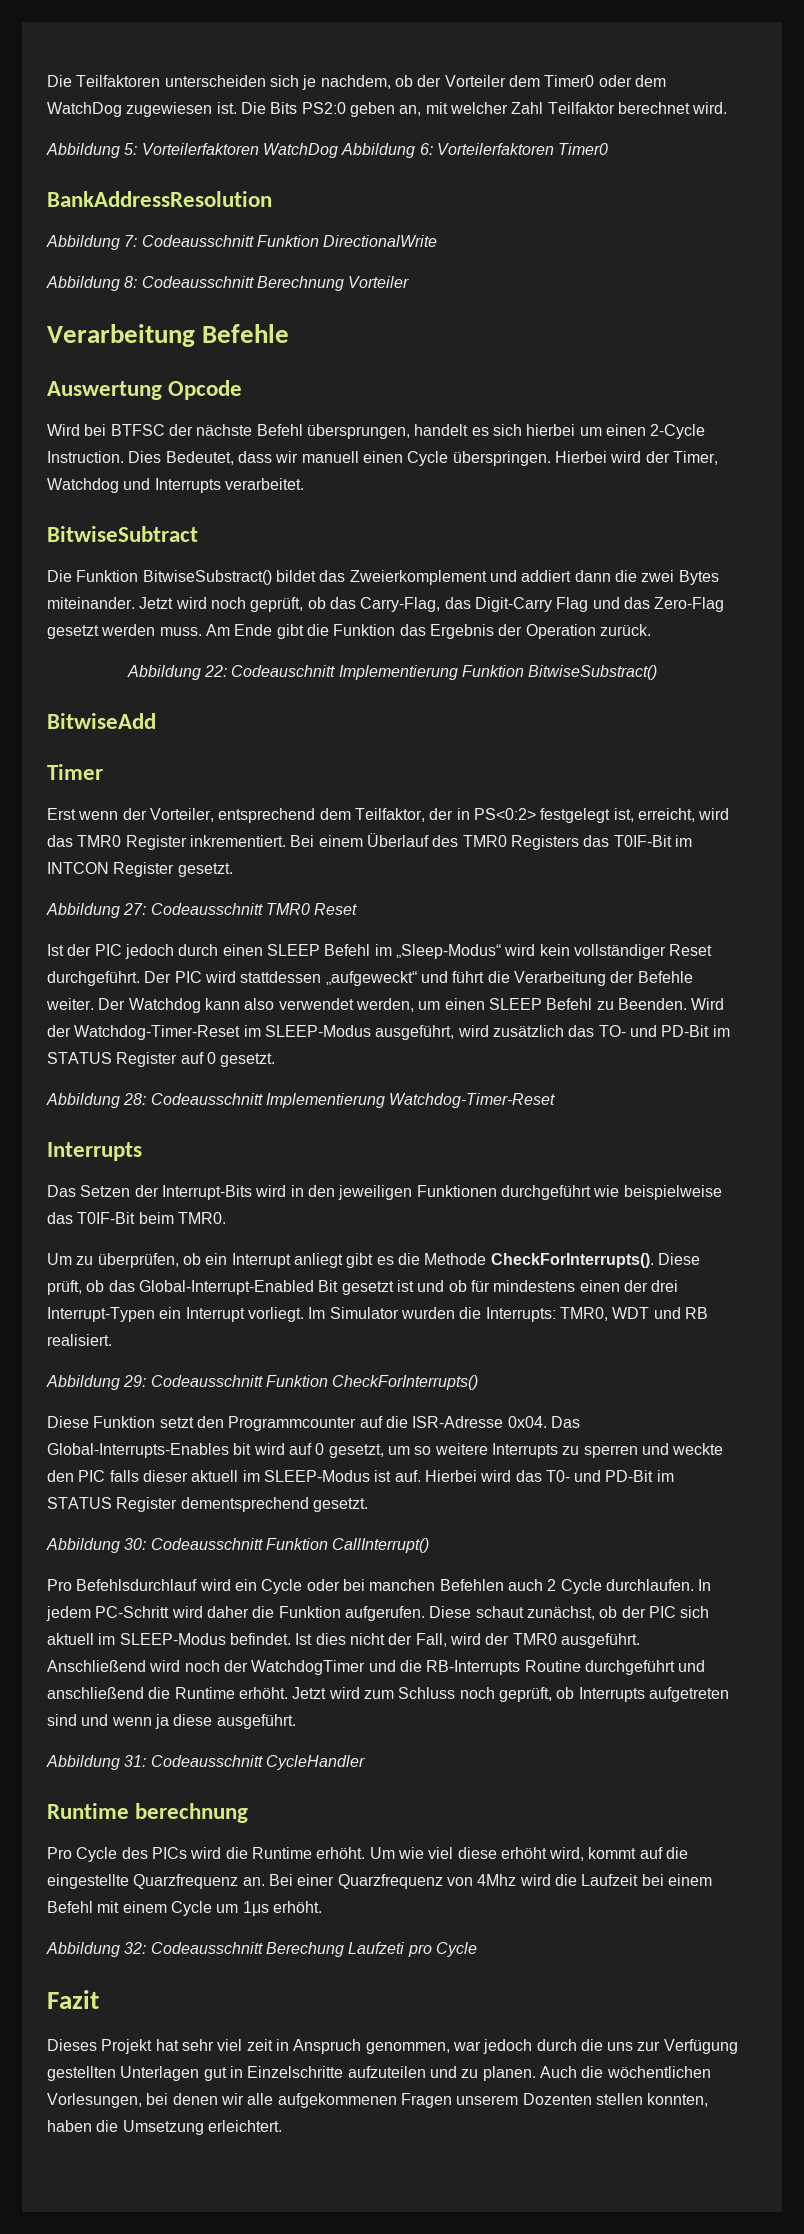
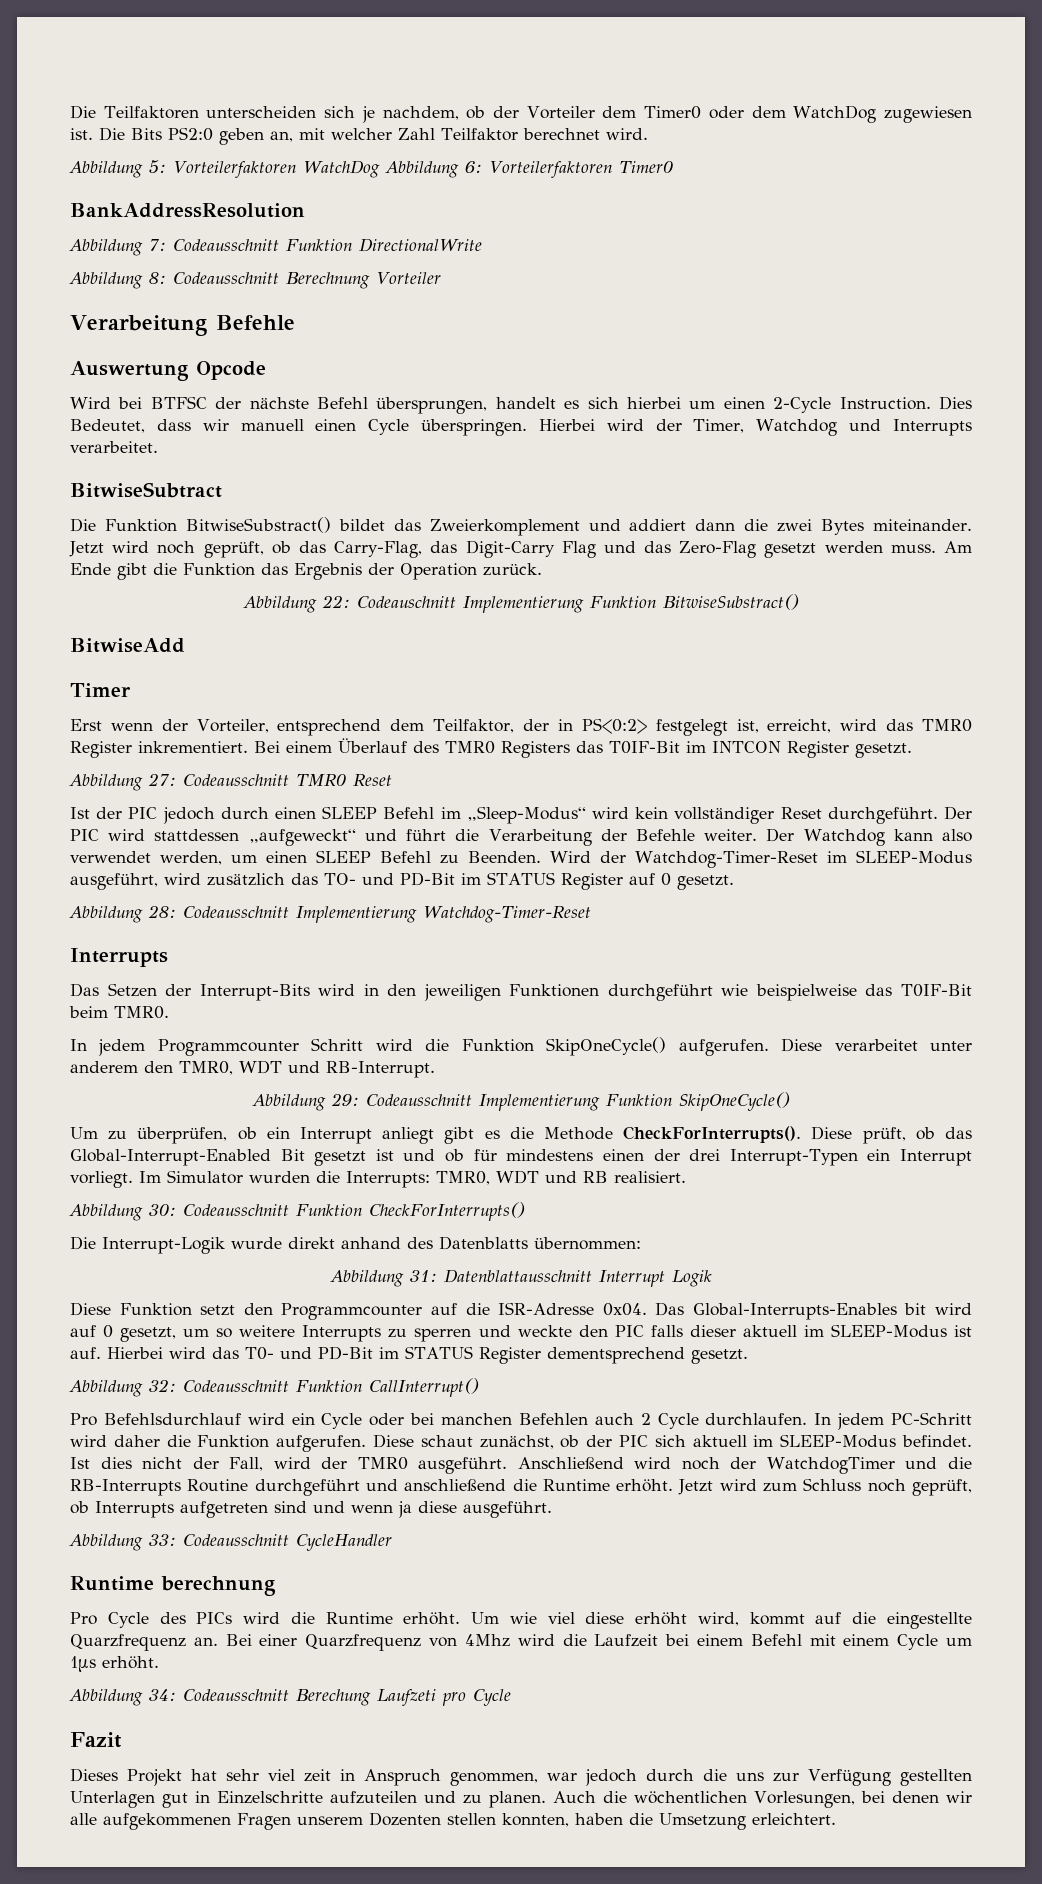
(226, 1218) none -> [70,1037,973,1056] [70,1060,435,1078] [252,1092,790,1111] // In jedem Programmcounter Schritt wird die Funktion SkipOneCycle() aufgerufen. Diese verarbeitet unter anderem den TMR0, WDT und RB-Interrupt. // Abbildung 29: Codeausschnitt Implementierung Funktion SkipOneCycle()
[123,1375,147,1387] 29: -> [149,1204,176,1216] 30:
(479, 1382) none -> [70,1236,641,1254] [329,1269,712,1287] // Die Interrupt-Logik wurde direkt anhand des Datenblatts übernommen: // Abbildung 31: Datenblattausschnitt Interrupt Logik
[124,1538,147,1550] 30: -> [149,1379,176,1392] 32:
[124,1755,147,1767] 31: -> [149,1534,176,1546] 33:
[124,1942,147,1954] 32: -> [149,1689,176,1701] 34:

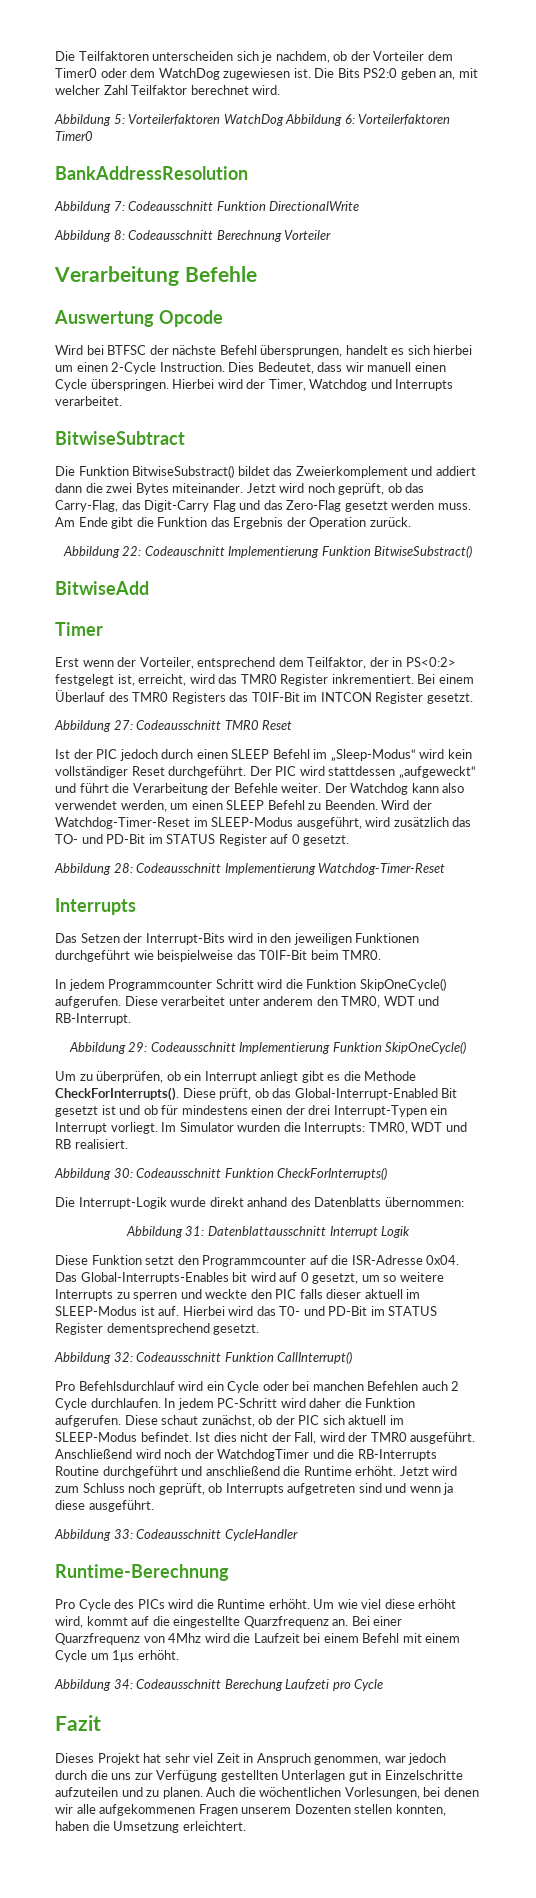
[70,1576,276,1596] Runtime berechnung -> [55,1564,229,1581] Runtime-Berechnung
[304,1769,332,1782] zeit -> [216,1753,240,1763] Zeit

